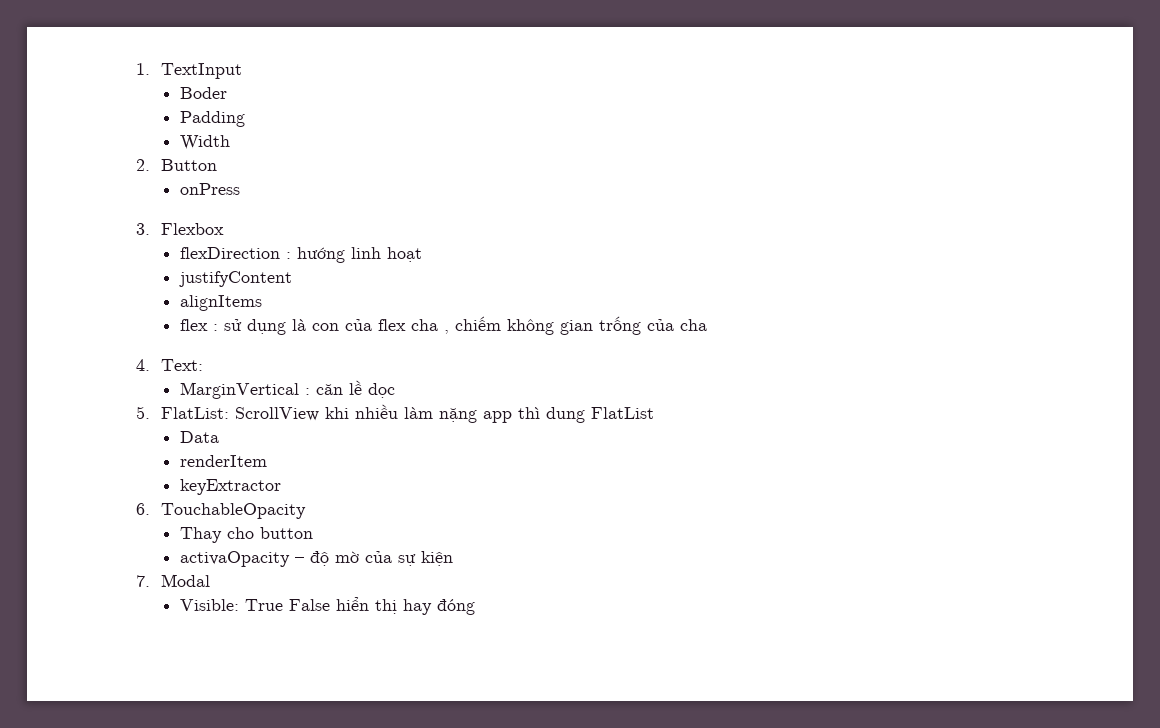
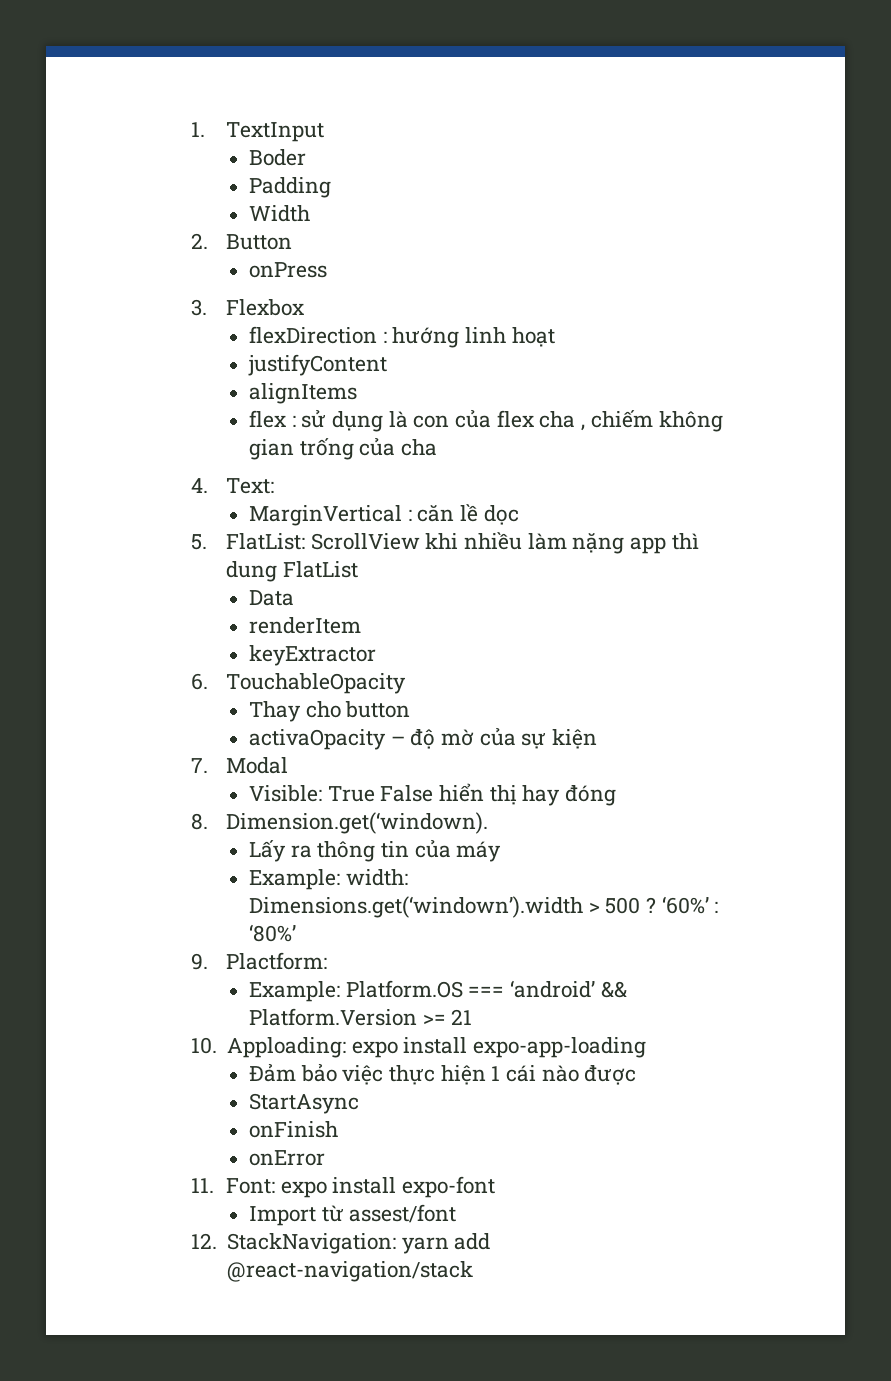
(476, 607) none -> [190,812,489,834] [249,839,502,862] [249,869,408,890] [249,896,719,918] [249,924,297,942] [190,952,328,970] [249,980,627,1002] [249,1008,473,1026] [190,1037,647,1058] [249,1063,637,1085] [249,1093,360,1114] [249,1121,339,1138] [249,1150,326,1166] [190,1176,496,1198] [249,1204,457,1226] [190,1233,491,1254] [227,1261,474,1282] // 8. Dimension.get(‘windown). // Lấy ra thông tin của máy // Example: width: Dimensions.get(‘windown’).width > 500 ? ‘60%’ : ‘80%’ // 9. Plactform: // Example: Platform.OS === ‘android’ && Platform.Version >= 21 // 10. Apploading: expo install expo-app-loading // Đảm bảo việc thực hiện 1 cái nào được // StartAsync // onFinish // onError // 11. Font: expo install expo-font // Import từ assest/font // 12. StackNavigation: yarn add @react-navigation/stack

